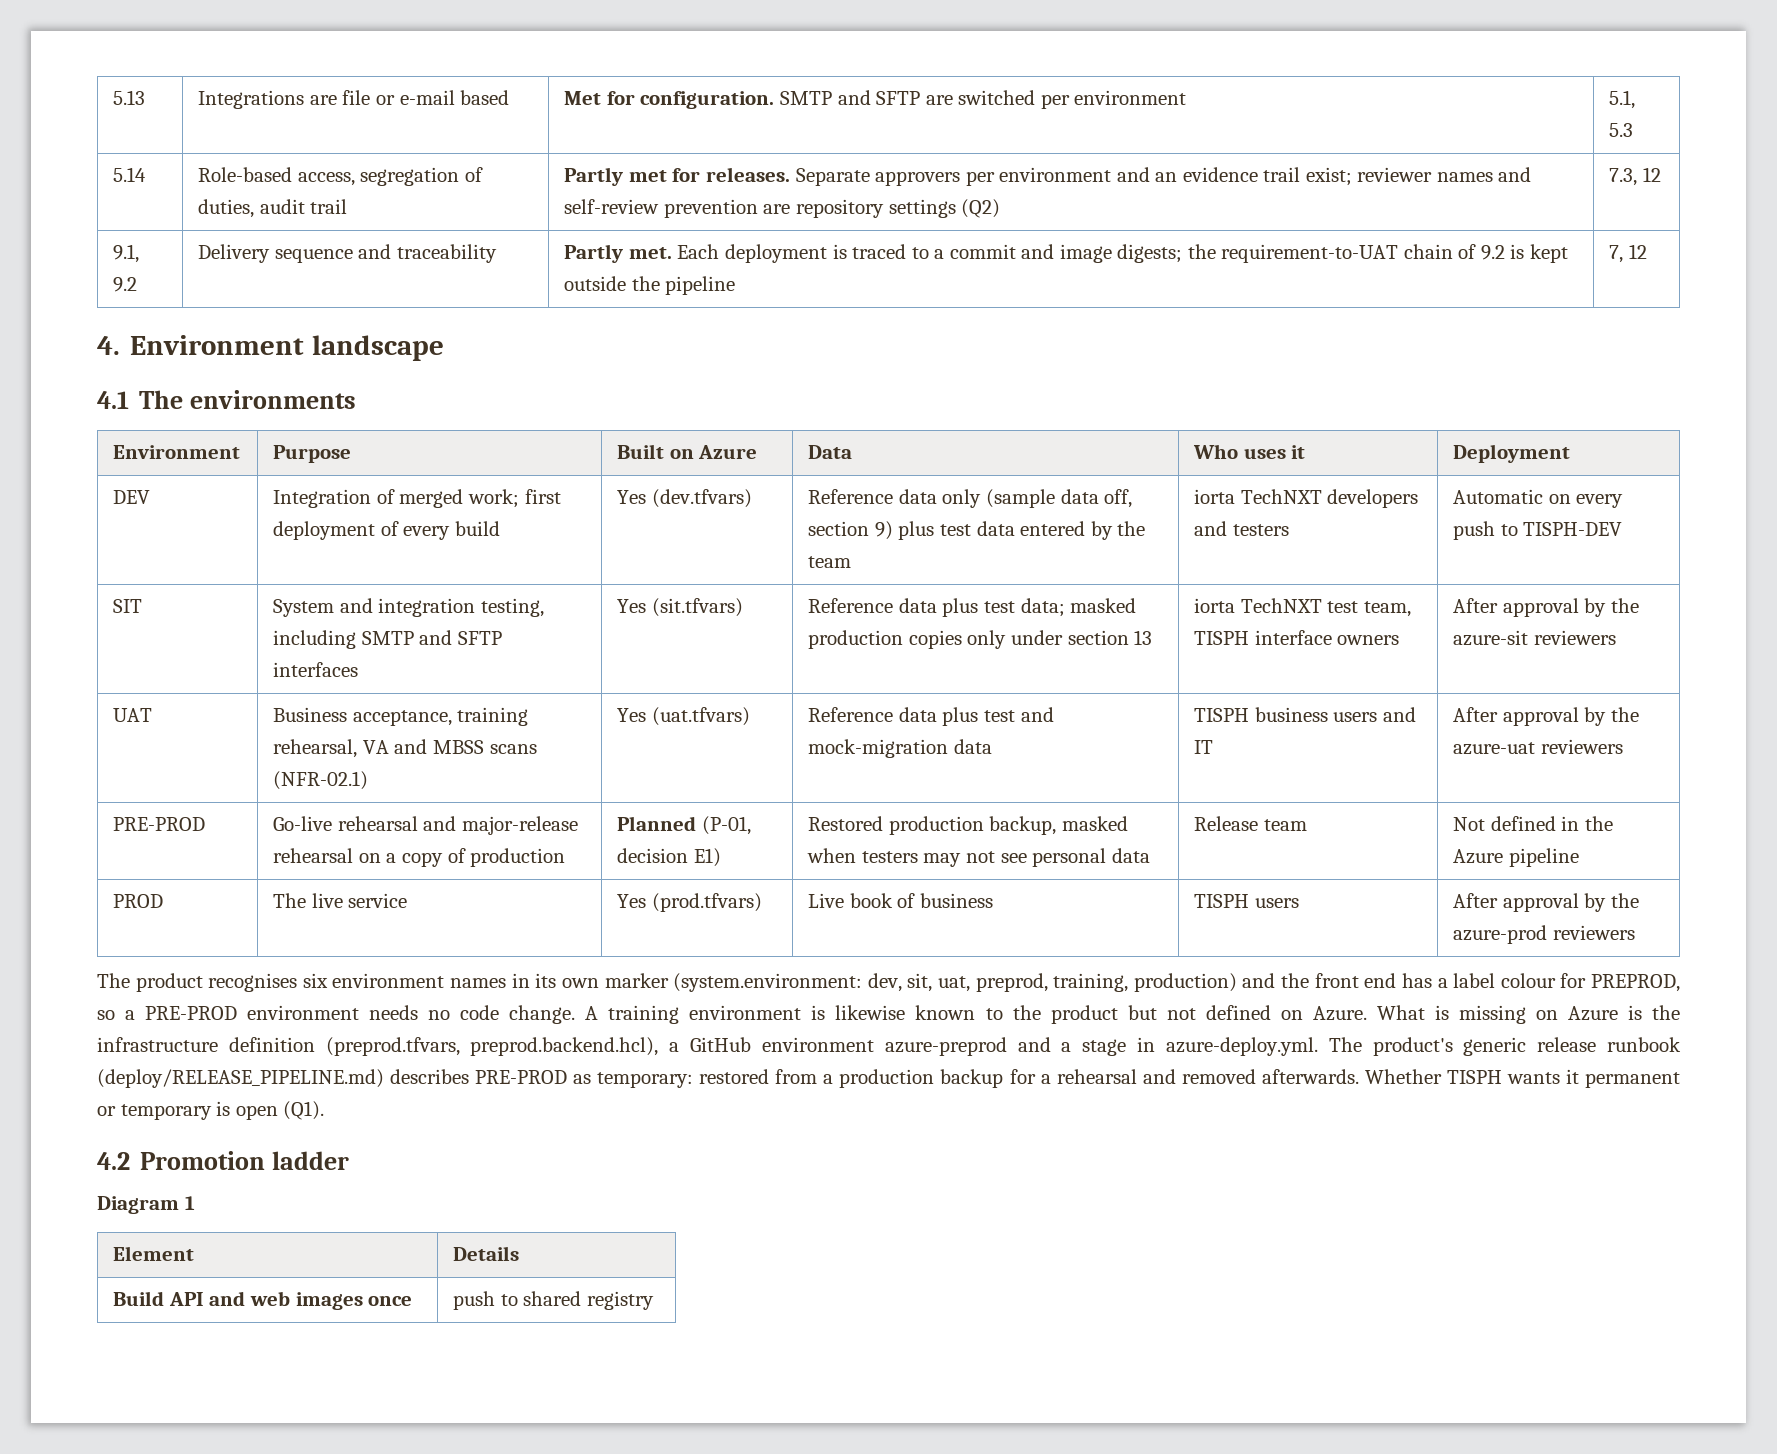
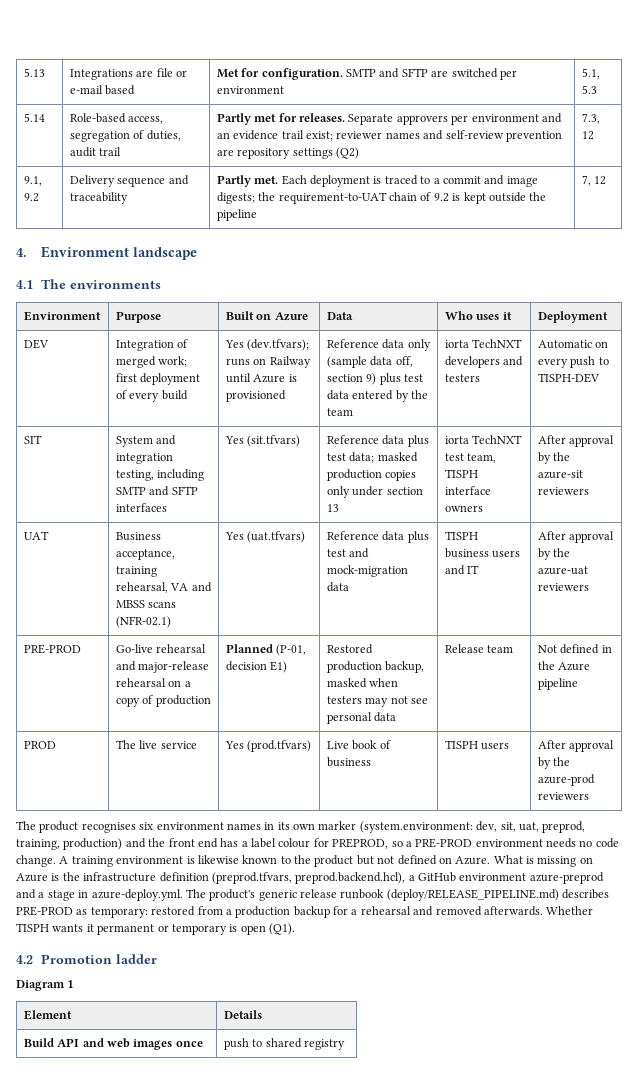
[651,489,752,508] (dev.tfvars) -> [247,339,310,351] [225,356,311,368] [225,373,297,383] [225,390,286,402] (dev.tfvars); runs on Railway until Azure is provisioned

